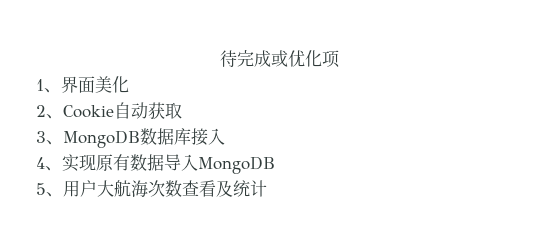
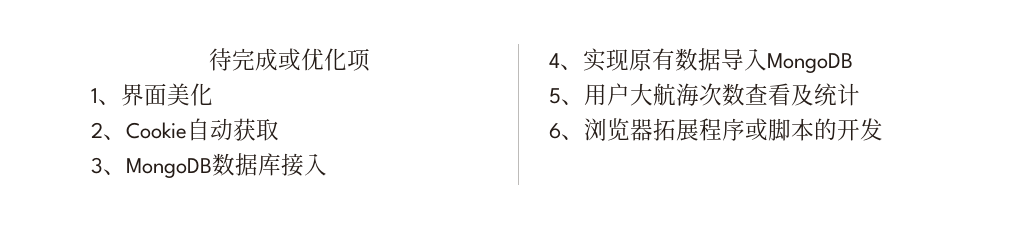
(267, 188) none -> [549,118,883,141] // 6、浏览器拓展程序或脚本的开发

